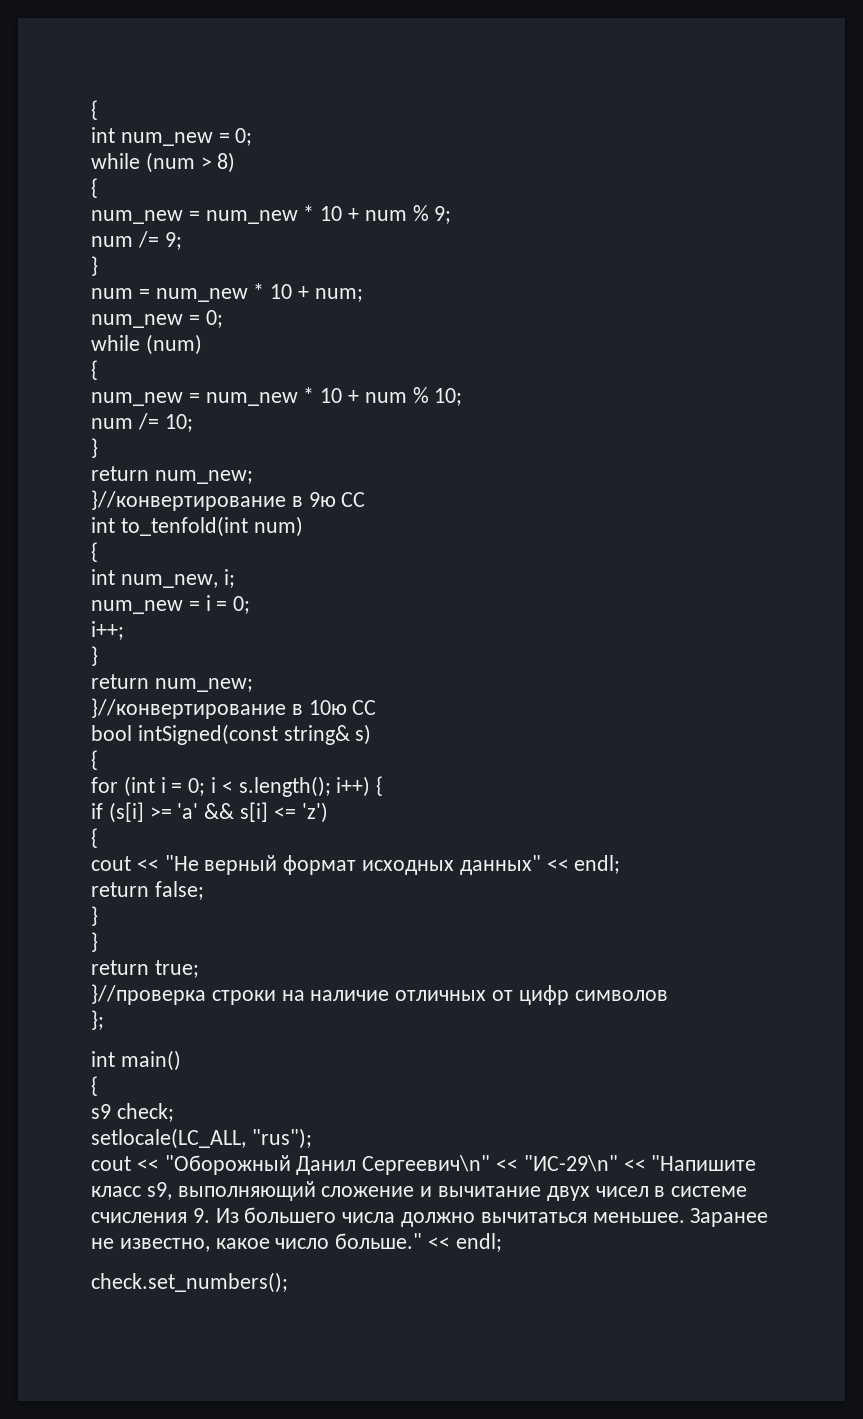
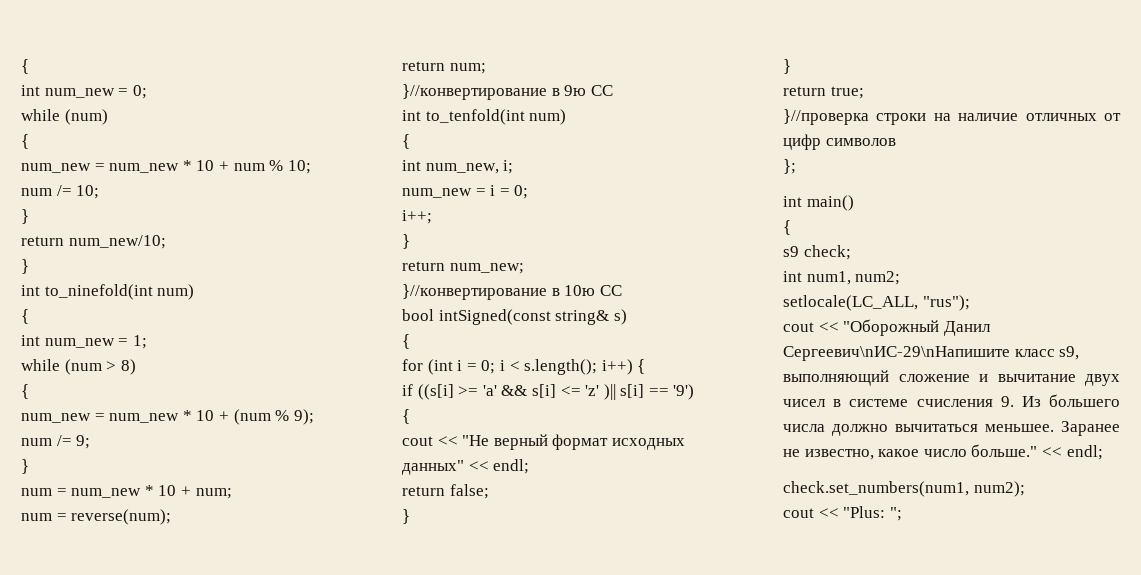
[91,152,236,173] [91,178,98,198] [91,205,452,224] [91,231,182,250] [91,256,98,276] [91,283,363,302] [91,310,223,328] // while (num > 8) // { // num_new = num_new * 10 + num % 9; // num /= 9; // } // num = num_new * 10 + num; // num_new = 0; -> (147, 92) none
[154,470,253,484] num_new; -> [68,235,166,249] [21,259,29,274] [21,284,195,300] [21,309,29,324] [21,335,147,349] [21,359,136,375] [21,384,29,399] [21,409,314,425] [21,435,91,449] [21,459,29,474] [21,485,232,499] [21,509,172,525] [402,61,486,74] num_new/10; // } // int to_ninefold(int num) // { // int num_new = 1; // while (num > 8) // { // num_new = num_new * 10 + (num % 9); // num /= 9; // } // num = num_new * 10 + num; // num = reverse(num); // return num;
[108,802,144,823] (s[i] -> [417,384,454,400] ((s[i]
[301,802,328,823] 'z') -> [585,384,695,400] 'z' )|| s[i] == '9')
(174, 1112) none -> [783,271,901,285] // int num1, num2;
[362,1155,757,1175] Сергеевич\n" << "ИС-29\n" << "Напишите -> [783,346,1010,361] Сергеевич\nИС-29\nНапишите
[91,1272,288,1293] check.set_numbers(); -> [783,481,1025,497] [783,506,902,521] check.set_numbers(num1, num2); // cout << "Plus: ";

